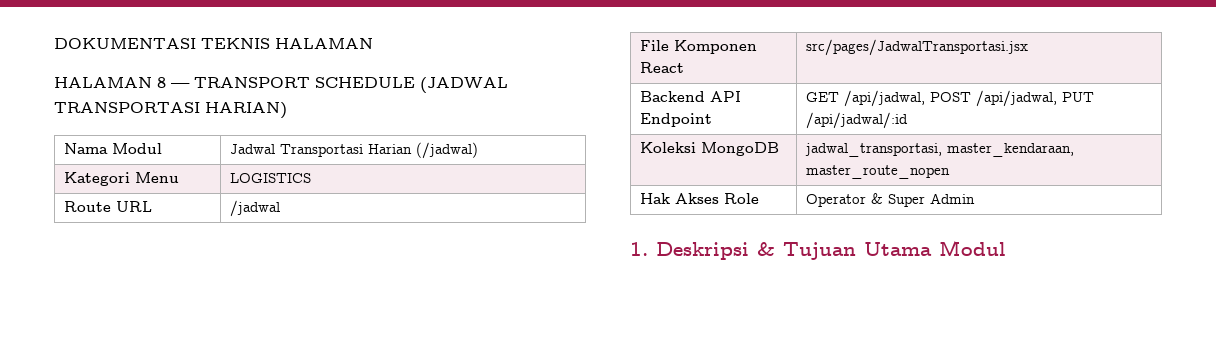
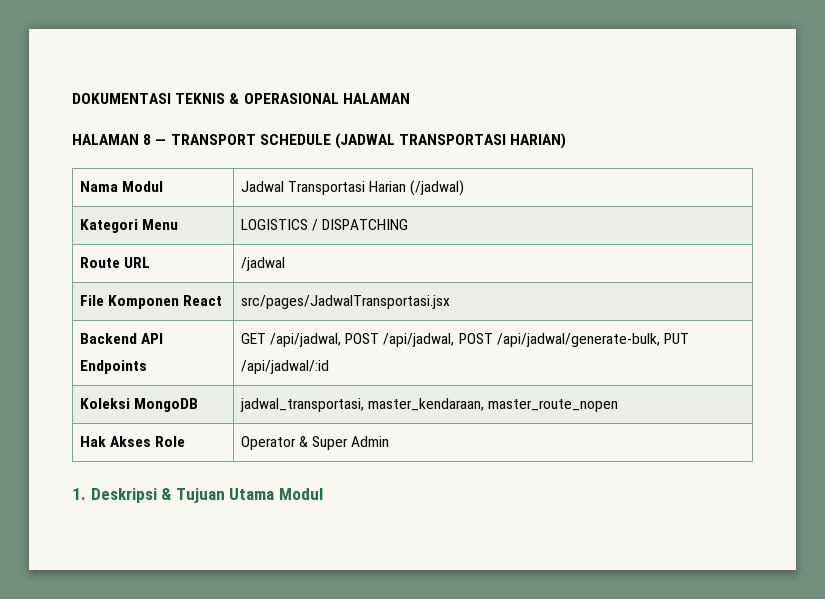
(270, 43) none -> [229,93,339,104] & OPERASIONAL
(311, 178) none -> [312,219,409,231] / DISPATCHING
[639,113,712,127] Endpoint -> [79,360,147,374] Endpoints
(1057, 98) none -> [458,333,660,347] POST /api/jadwal/generate-bulk,

